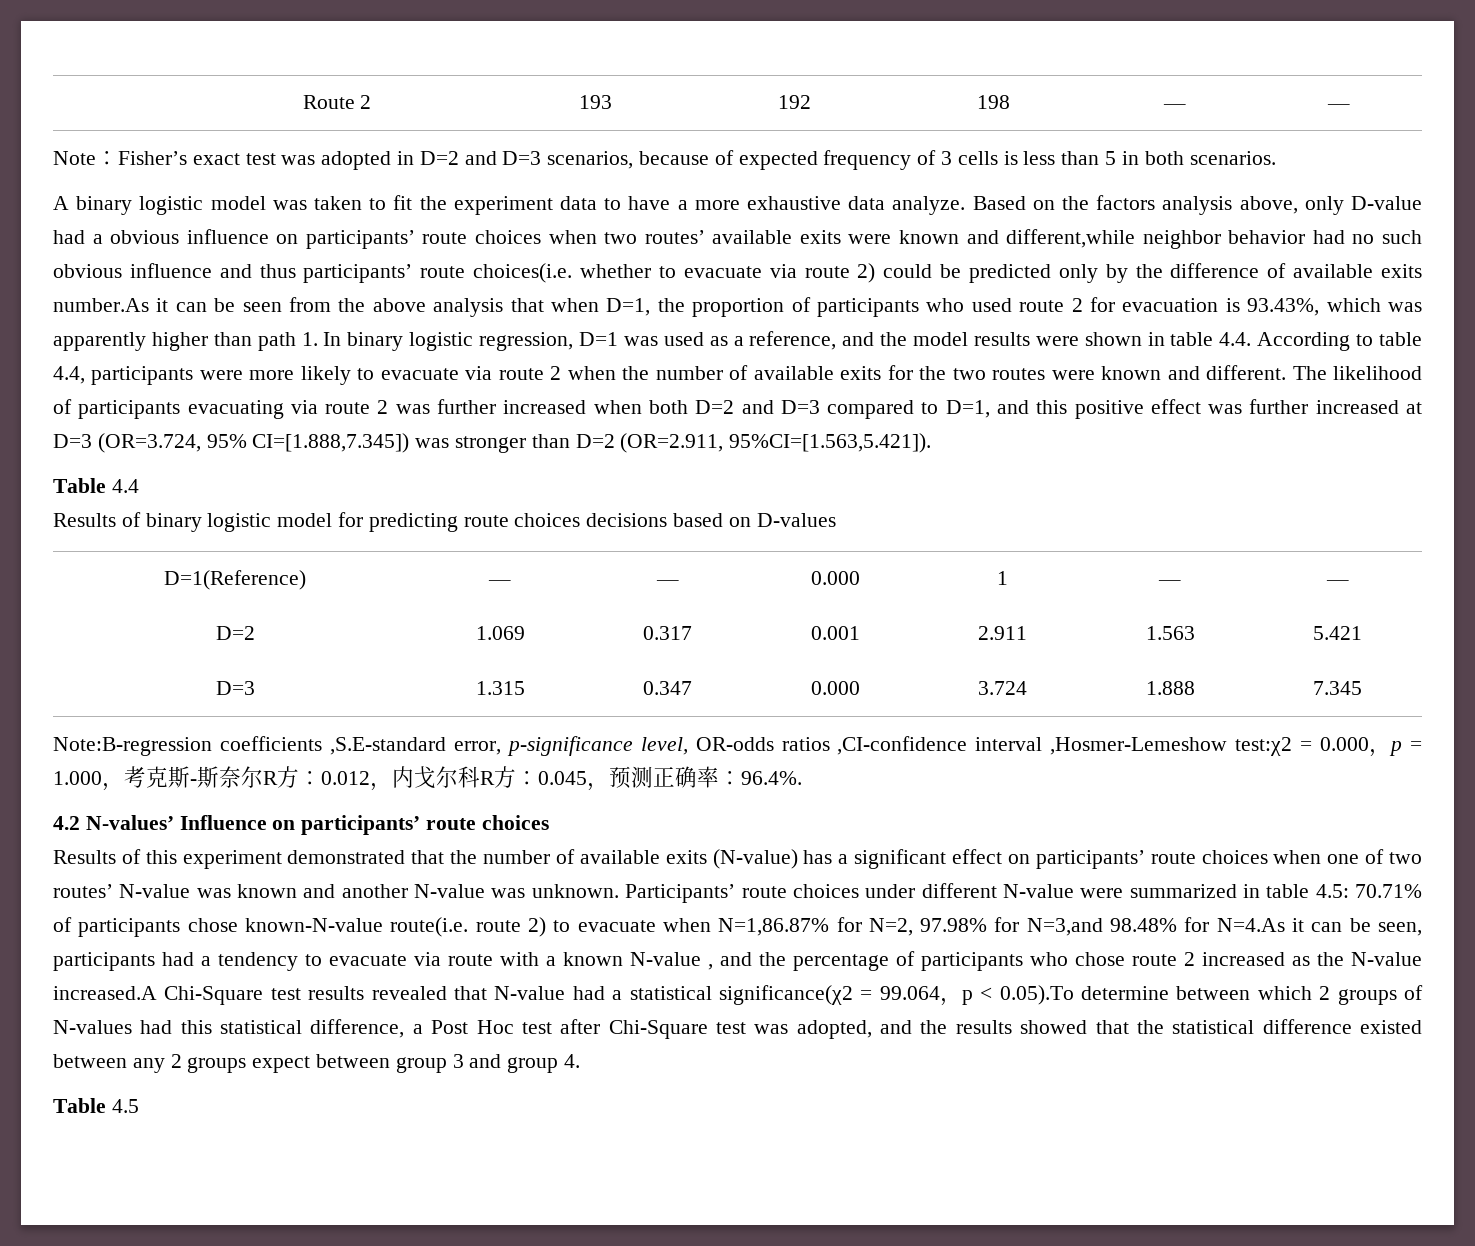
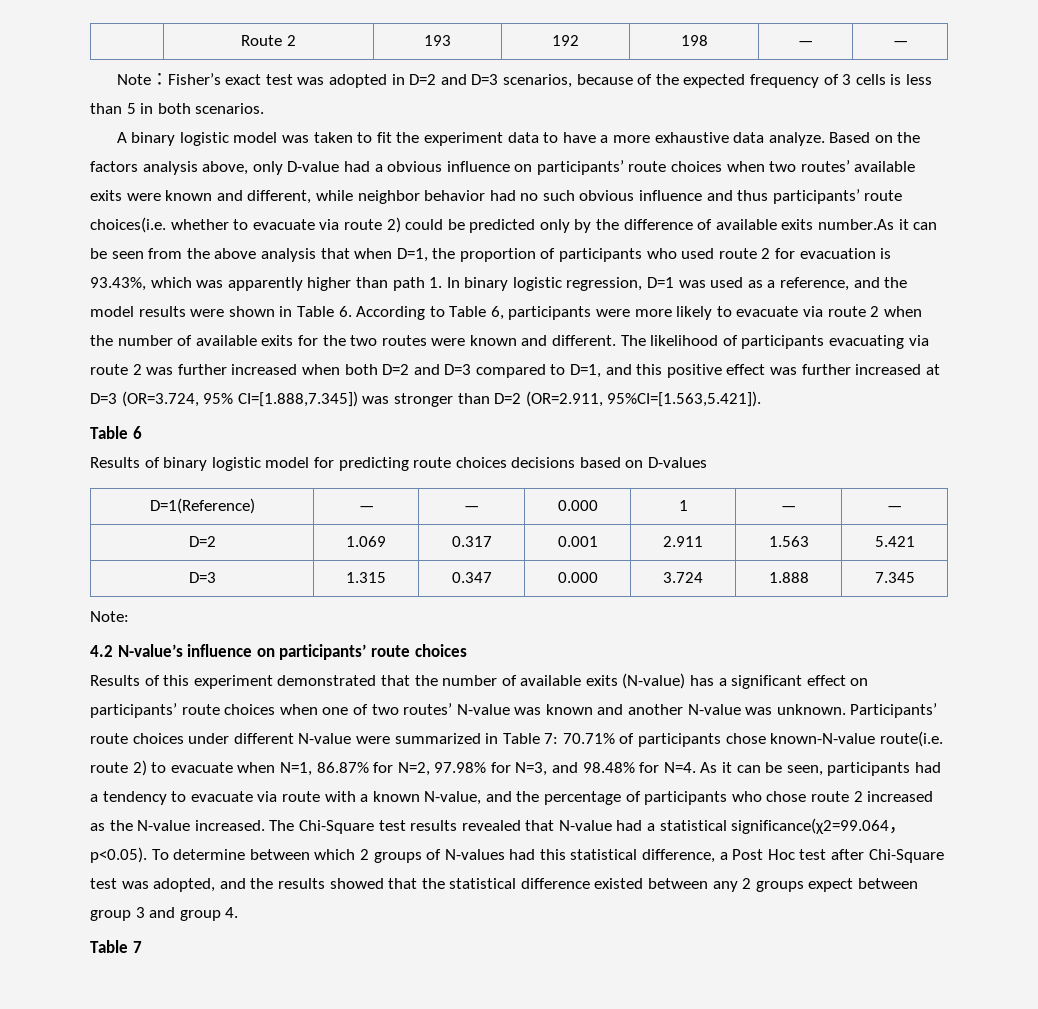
(734, 157) none -> [655,74,679,85] the
[1006,229,1136,248] different,while -> [247,190,353,204] different, while
[1170,332,1423,351] [53,366,85,384] table 4.4. According to table 4.4, -> [296,306,504,320] Table 6. According to Table 6,
[111,479,139,493] 4.4 -> [132,426,142,439] 6
[53,736,1422,757] [53,766,802,791] Note:B-regression coefficients ,S.E-standard error, p-significance level, OR-odds ratios ,CI-confidence interval ,Hosmer-Lemeshow test:χ2 = 0.000，p = 1.000，考克斯-斯奈尔R方：0.012，内戈尔科R方：0.045，预测正确率：96.4%. -> [90,611,129,622] Note:
[85,815,267,830] N-values’ Influence -> [117,644,253,657] N-value’s influence
[1266,884,1349,898] table 4.5: -> [502,733,559,744] Table 7:
[718,918,830,936] N=1,86.87% -> [279,762,369,776] N=1, 86.87%
[1026,917,1285,936] N=3,and 98.48% for N=4.As -> [515,762,718,776] N=3, and 98.48% for N=4. As
[630,952,713,970] N-value , -> [424,791,482,805] N-value,
[53,986,157,1000] increased.A -> [194,820,295,831] increased. The
[718,985,1074,1006] significance(χ2 = 99.064，p < 0.05).To -> [731,818,907,834] [90,847,169,863] significance(χ2=99.064，p<0.05). To
[111,1099,139,1113] 4.5 -> [132,941,142,953] 7

